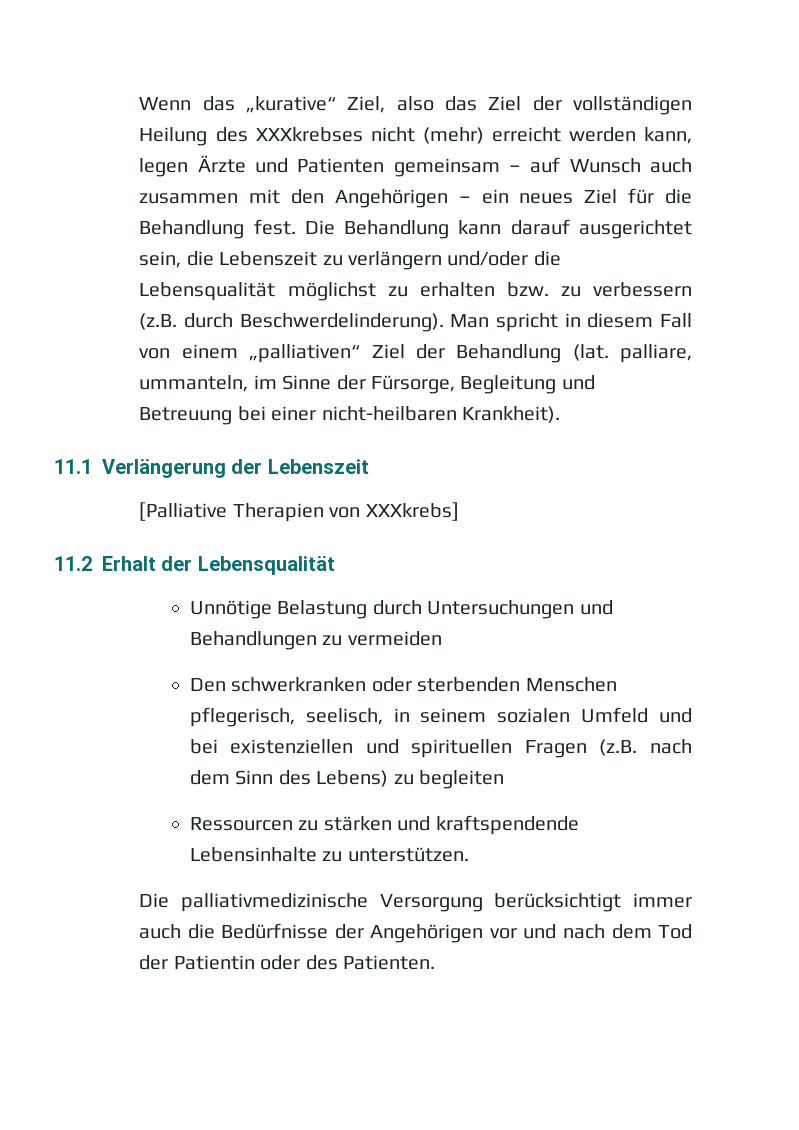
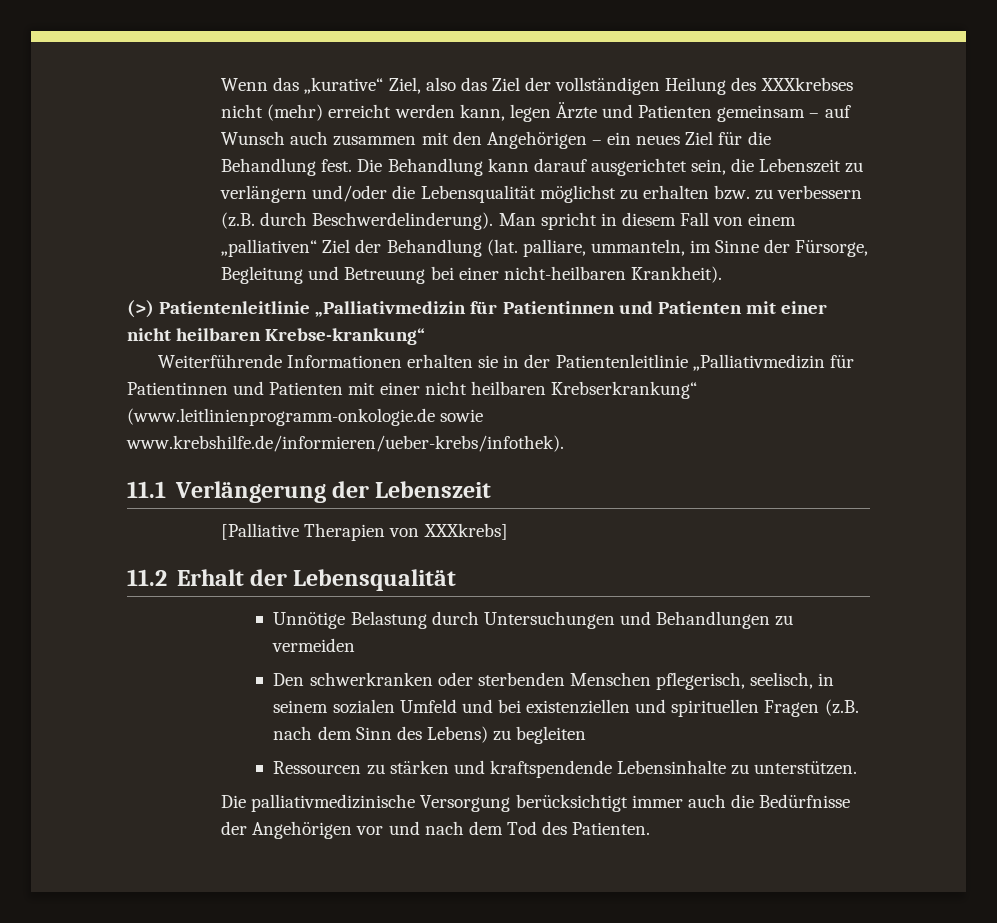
(561, 414) none -> [127,300,828,318] [127,328,426,345] [157,354,854,371] [127,381,697,399] [127,408,484,426] [126,435,564,452] // (>) Patientenleitlinie „Palliativmedizin für Patientinnen und Patienten mit einer nicht heilbaren Krebse-krankung“ // Weiterführende Informationen erhalten sie in der Patientenleitlinie „Palliativmedizin für Patientinnen und Patienten mit einer nicht heilbaren Krebserkrankung“ (www.leitlinienprogramm-onkologie.de sowie www.krebshilfe.de/informieren/ueber-krebs/infothek).
[139,955,301,970] der Patientin oder -> (537, 828) none

